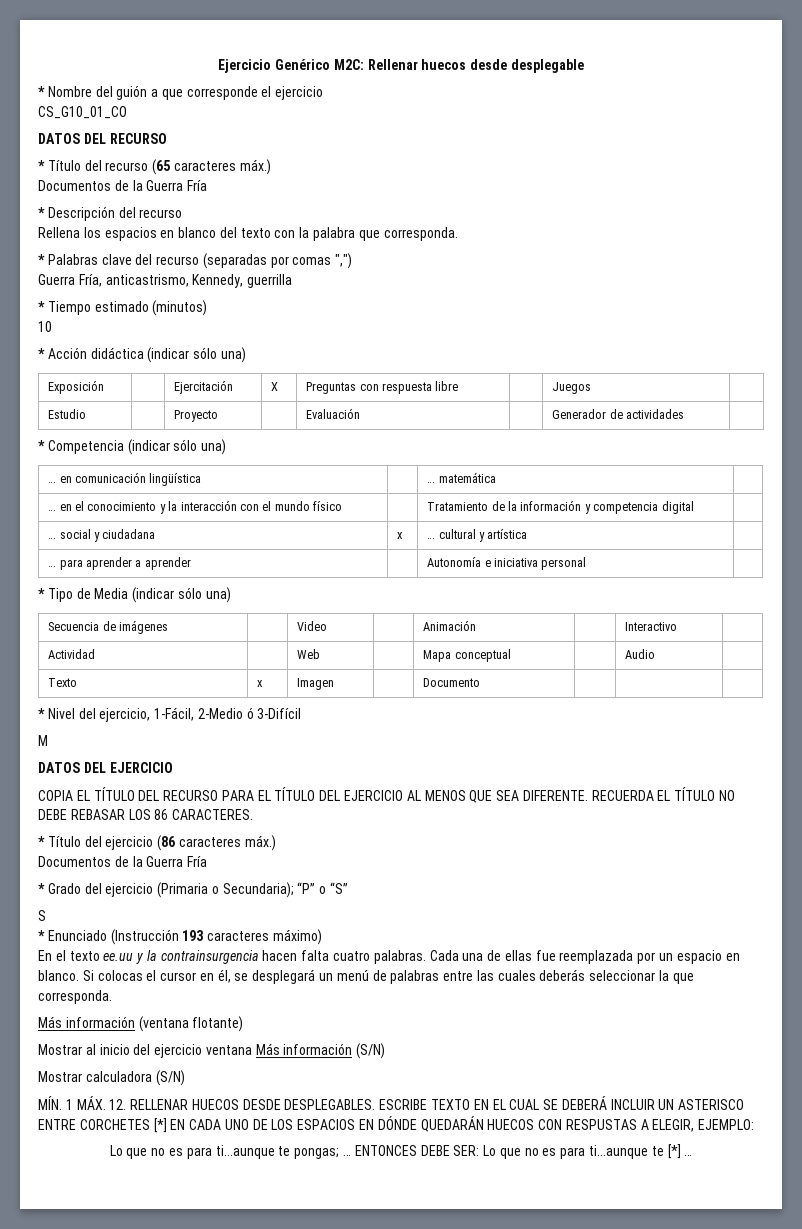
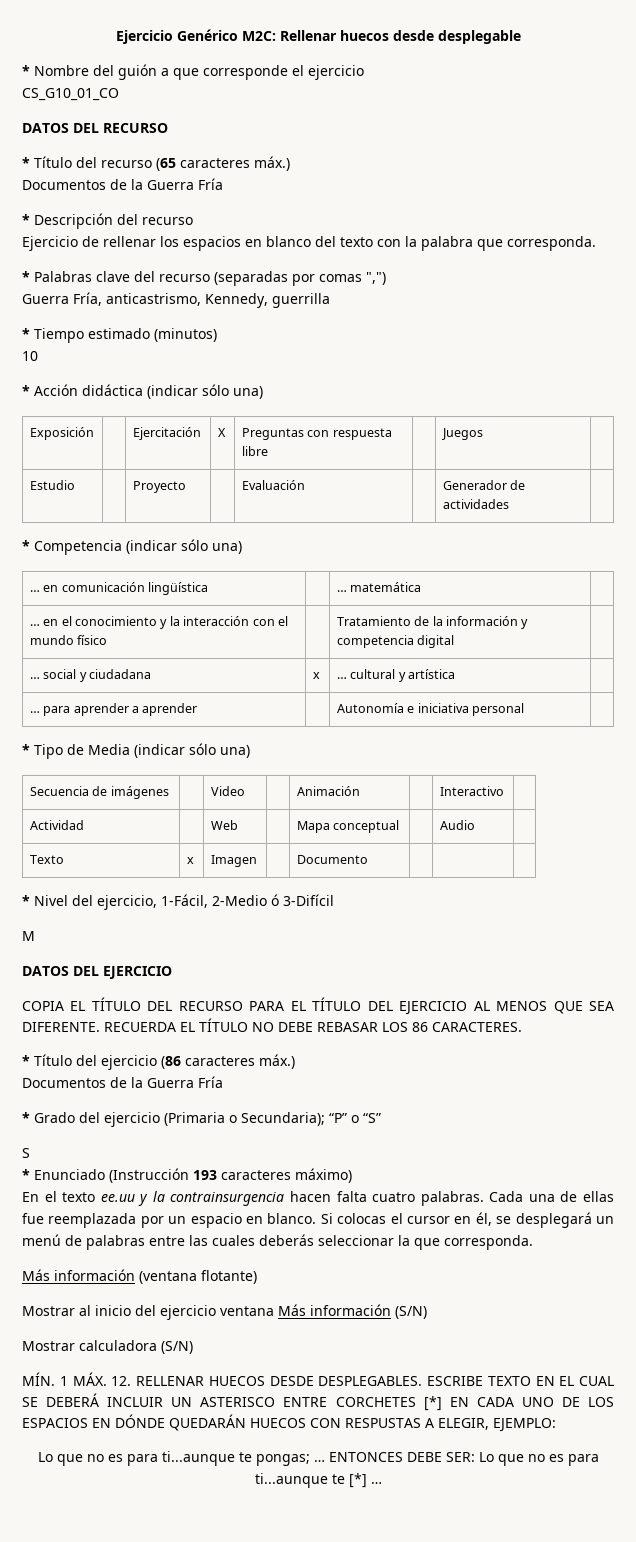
[38,227,80,238] Rellena -> [22,236,156,251] Ejercicio de rellenar

